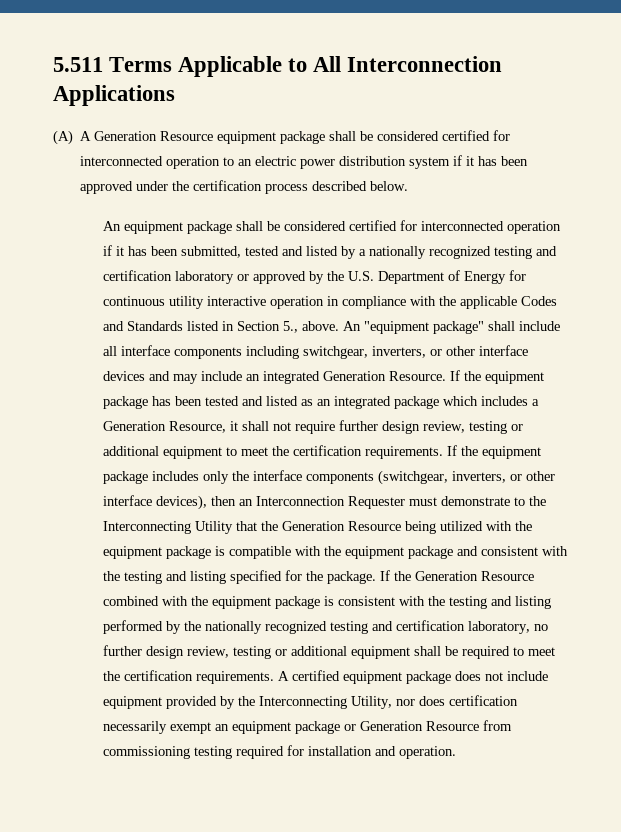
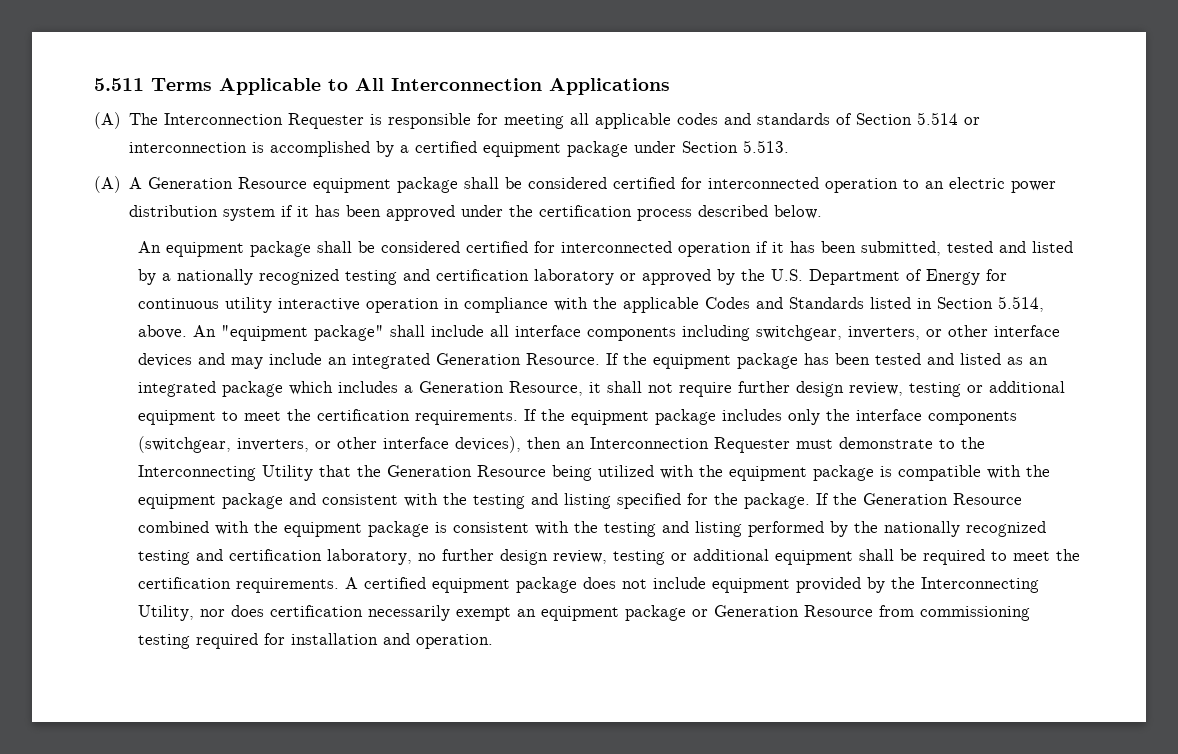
(175, 95) none -> [94,112,981,129] [129,140,790,157] // (A) The Interconnection Requester is responsible for meeting all applicable codes and standards of Section 5.514 or interconnection is accomplished by a certified equipment package under Section 5.513.
[282,321,298,333] 5., -> [997,296,1044,312] 5.514,

